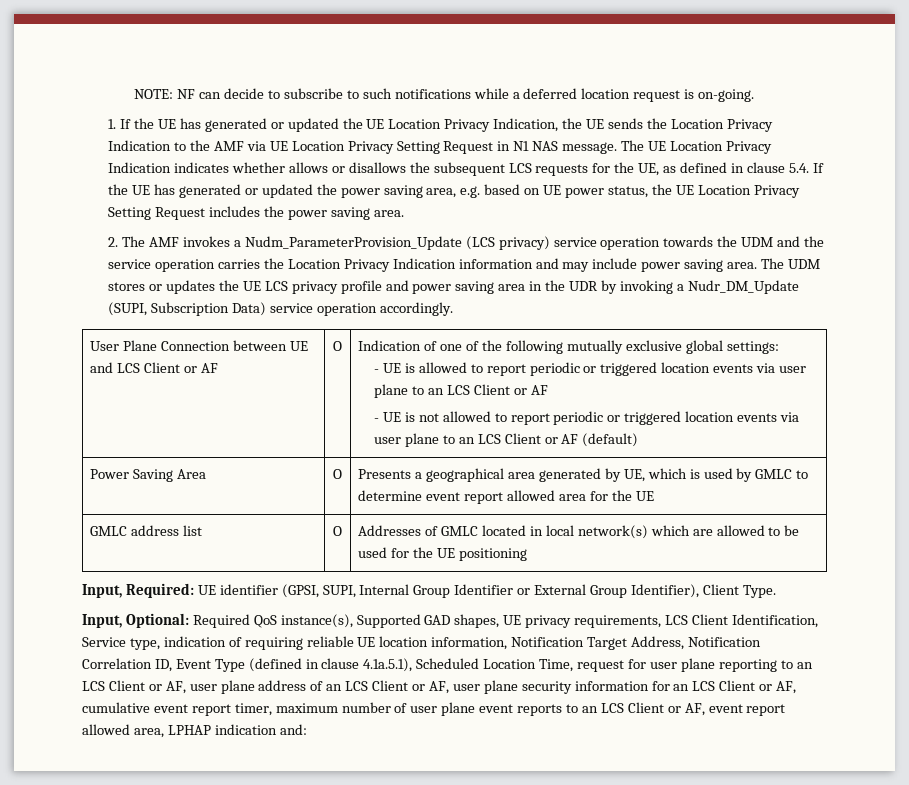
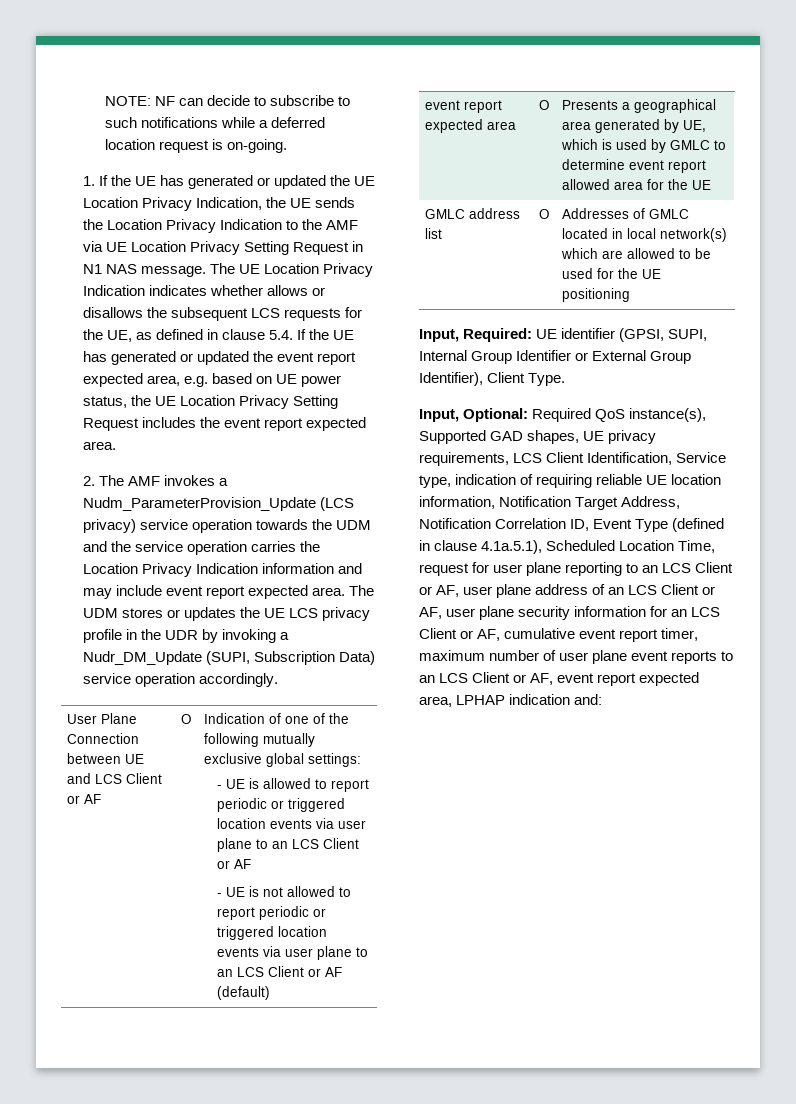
[340,185,423,198] power saving -> [277,352,357,365] [83,373,144,387] event report expected
[287,207,370,220] power saving -> [224,417,367,431] event report expected
[641,259,724,272] power saving -> [166,585,309,599] event report expected
[385,280,526,294] and power saving area -> (123, 636) none
[90,469,207,482] Power Saving Area -> [425,100,503,113] [425,119,517,133] event report expected area
[82,724,130,735] allowed -> [639,672,700,686] expected

